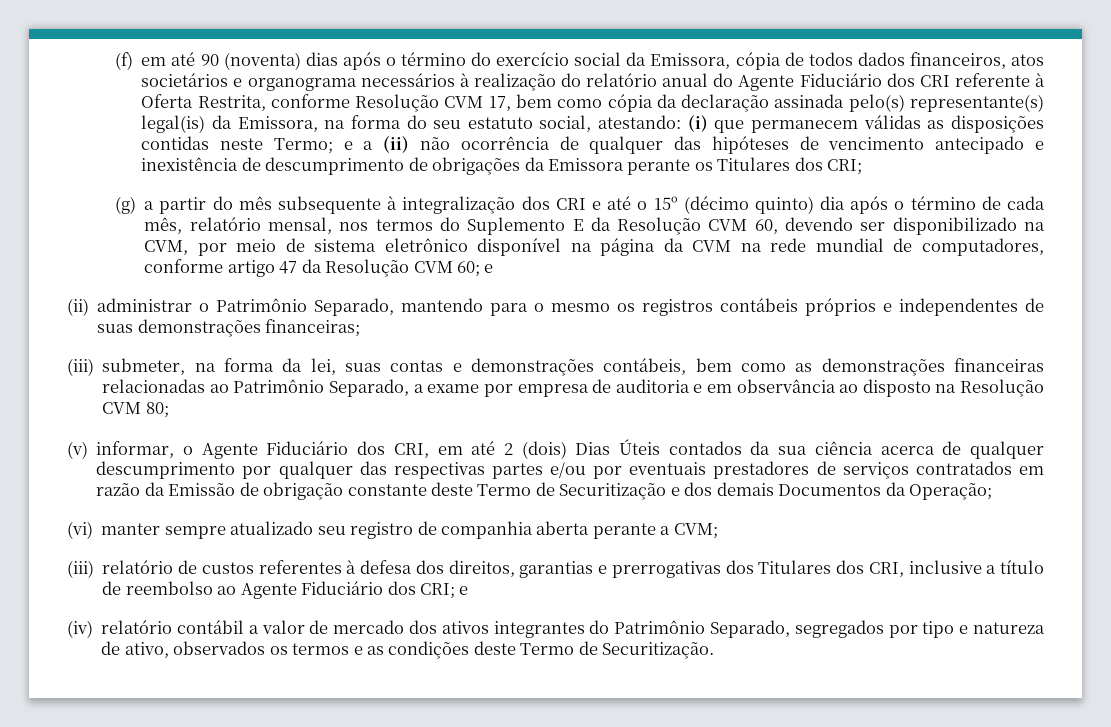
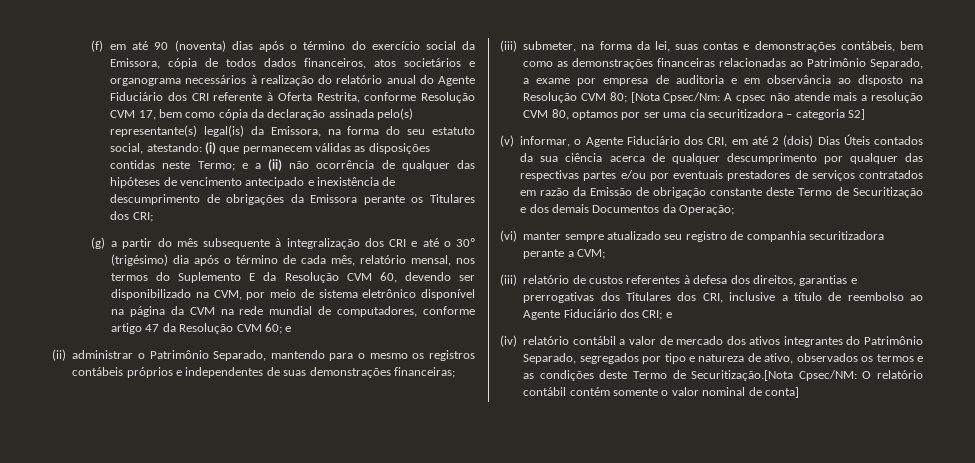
[653,196,814,214] 15º (décimo quinto) -> [455,238,475,247] [111,254,169,266] 30º (trigésimo)
(169, 410) none -> [630,92,923,103] [523,109,865,120] [Nota Cpsec/Nm: A cpsec não atende mais a resolução CVM 80, optamos por ser uma cia securitizadora – categoria S2]
[536,521,590,535] aberta -> [808,231,884,240] securitizadora
[602,641,715,659] Securitização. -> [691,370,923,381] [523,387,799,398] Securitização.[Nota Cpsec/NM: O relatório contábil contém somente o valor nominal de conta]

